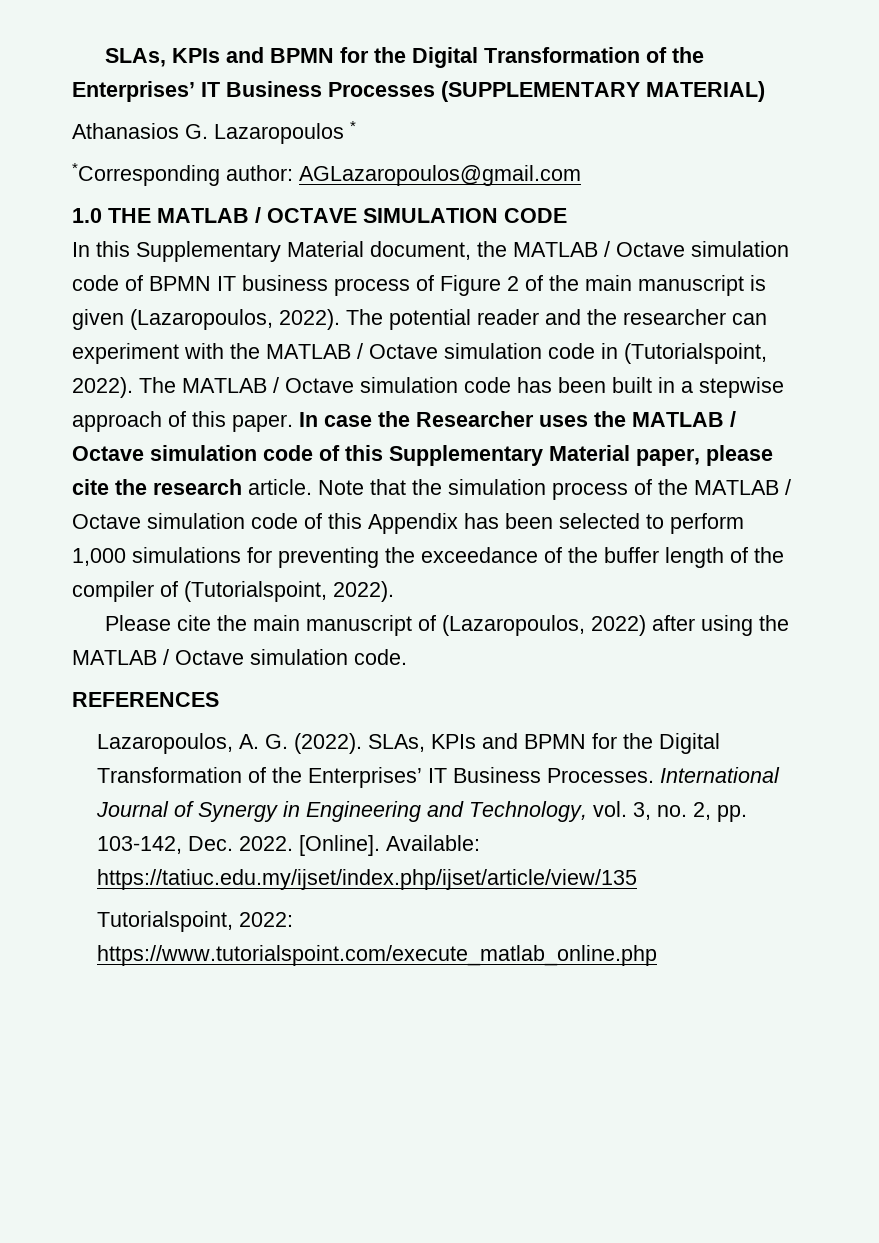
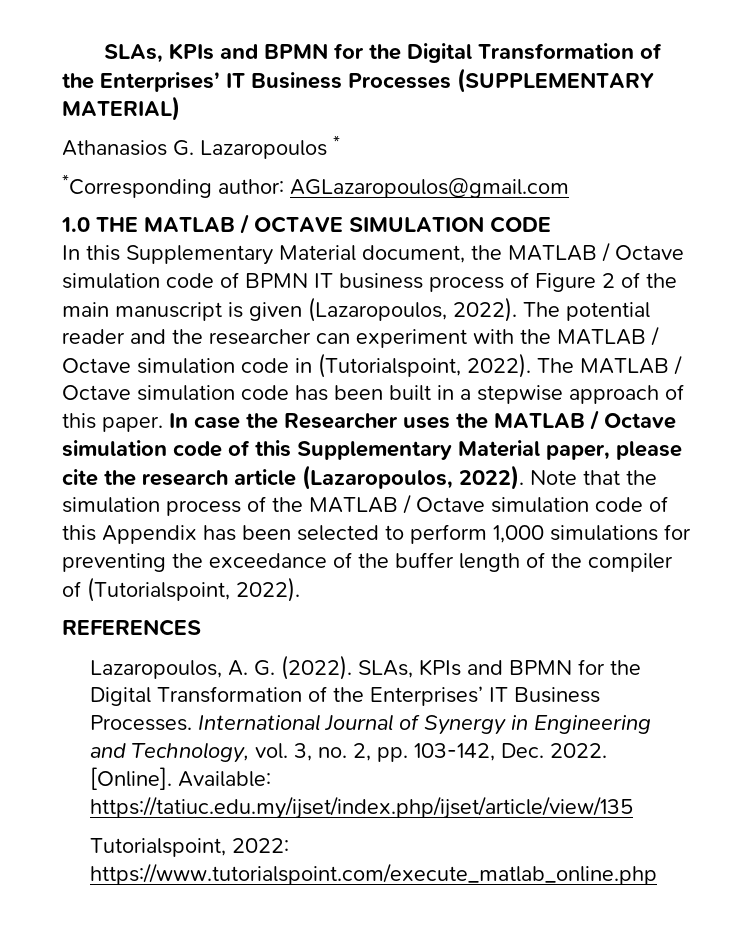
[248,479,312,495] article. -> [234,465,524,490] article (Lazaropoulos, 2022).
[104,615,789,636] [72,649,407,665] // Please cite the main manuscript of (Lazaropoulos, 2022) after using the MATLAB / Octave simulation code. -> (300, 589) none

